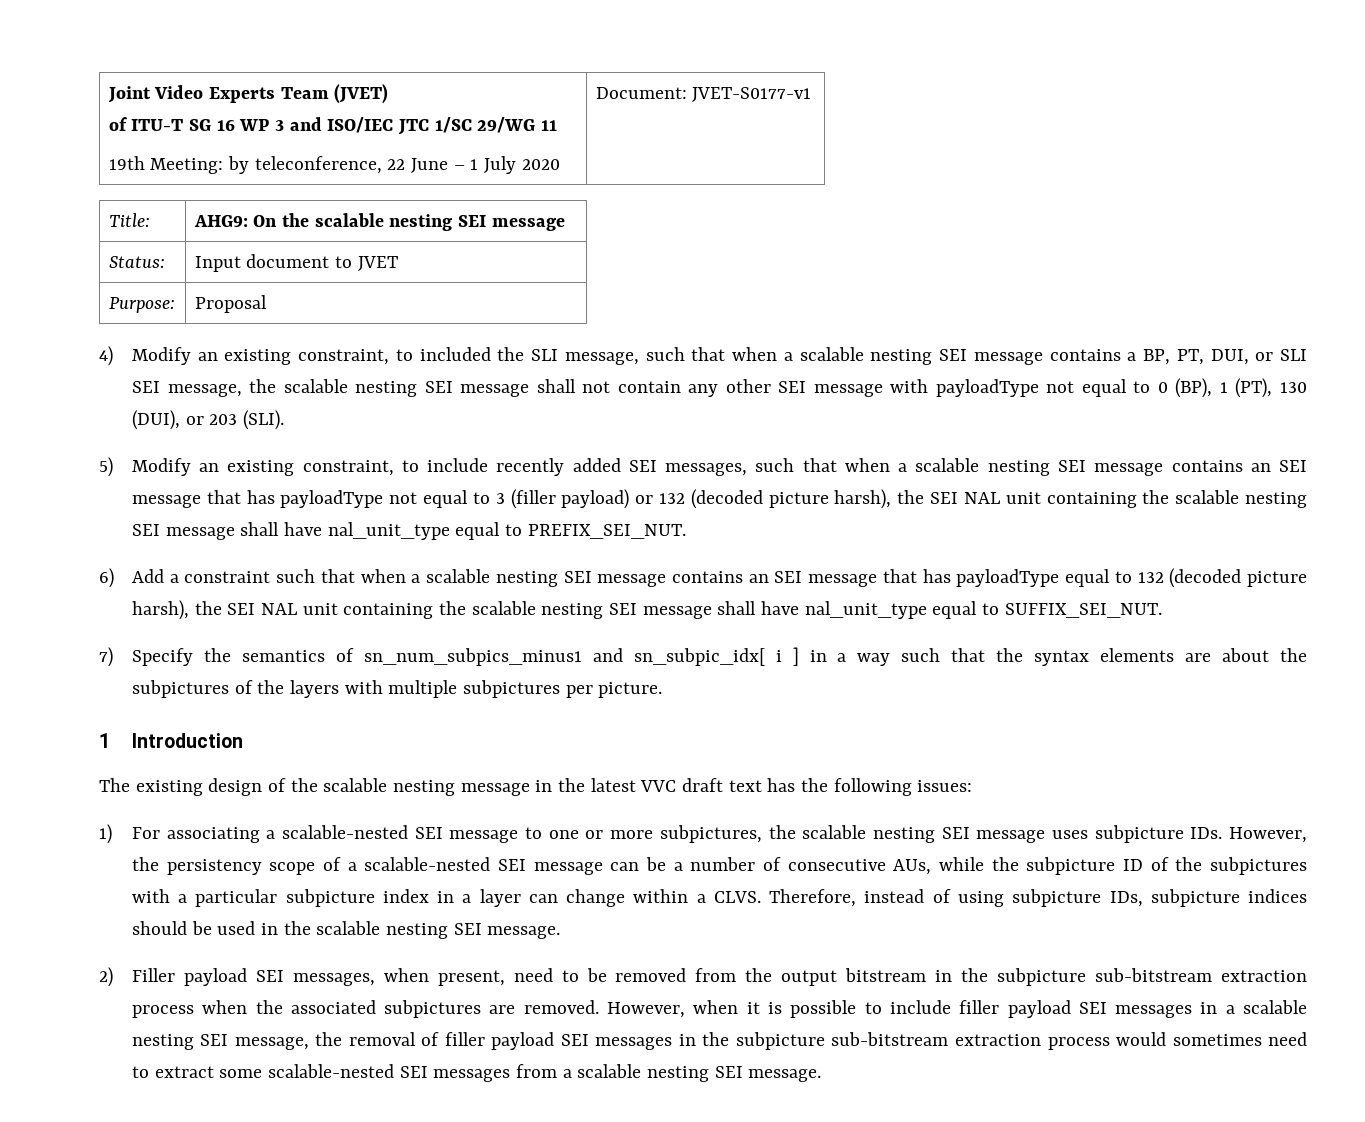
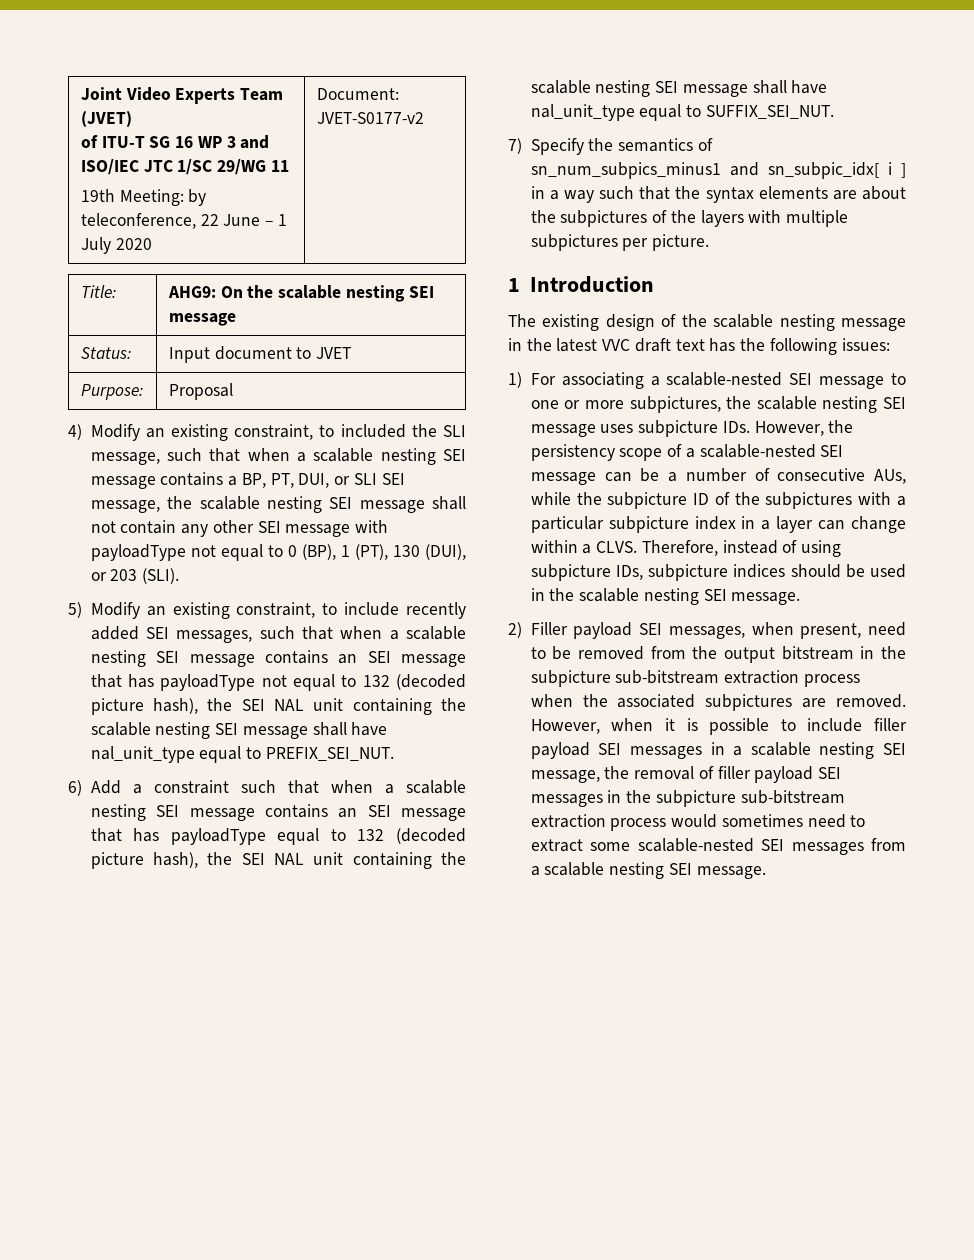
[692,87,812,102] JVET-S0177-v1 -> [316,112,424,124] JVET-S0177-v2
[495,489,892,509] 3 (filler payload) or 132 (decoded picture harsh), -> [362,674,466,690] [90,698,199,715] 132 (decoded picture hash),
[131,600,189,620] harsh), -> [153,852,199,868] hash),

